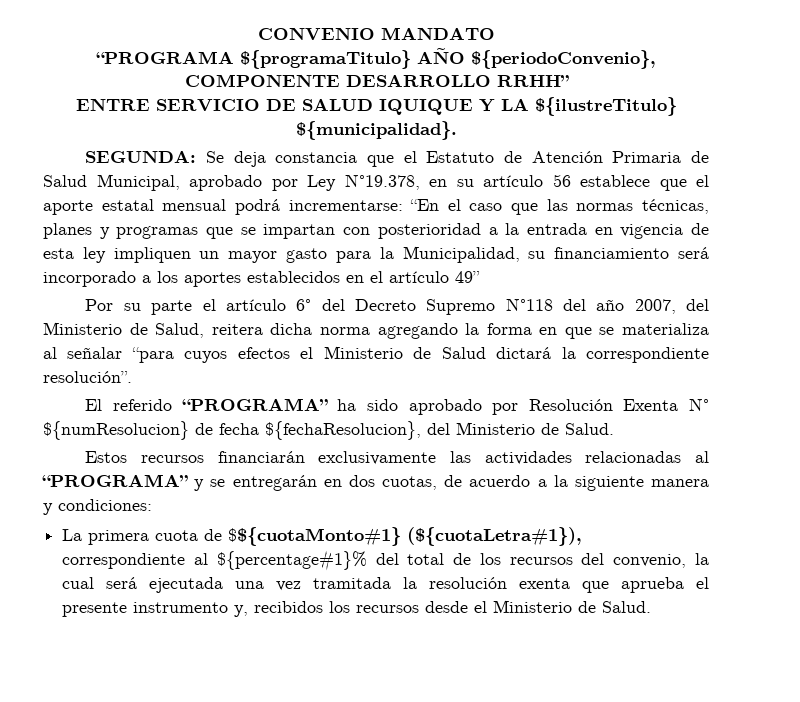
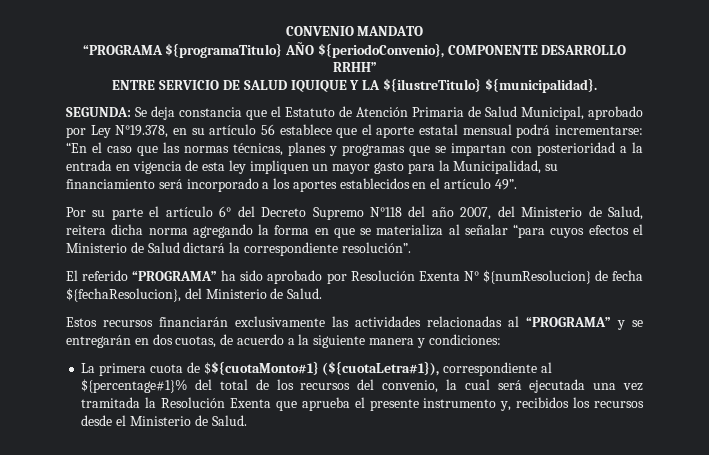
[455,271,480,283] 49” -> [494,179,517,190] 49”.
[429,577,571,589] resolución exenta -> [161,397,272,408] Resolución Exenta

